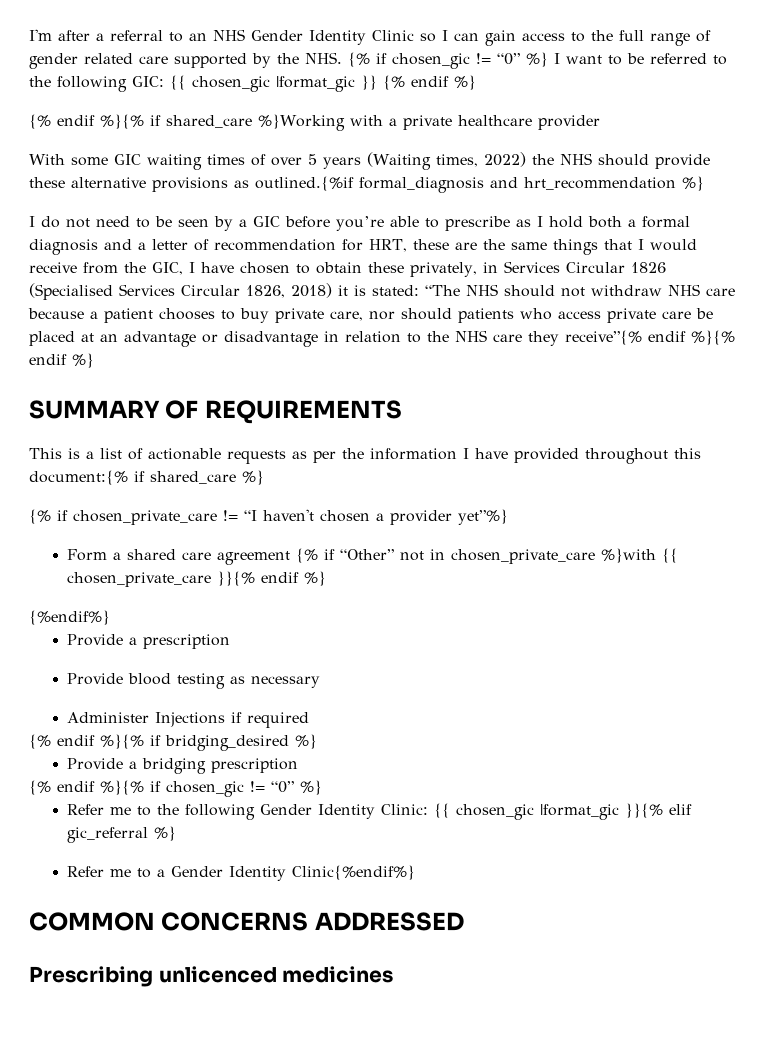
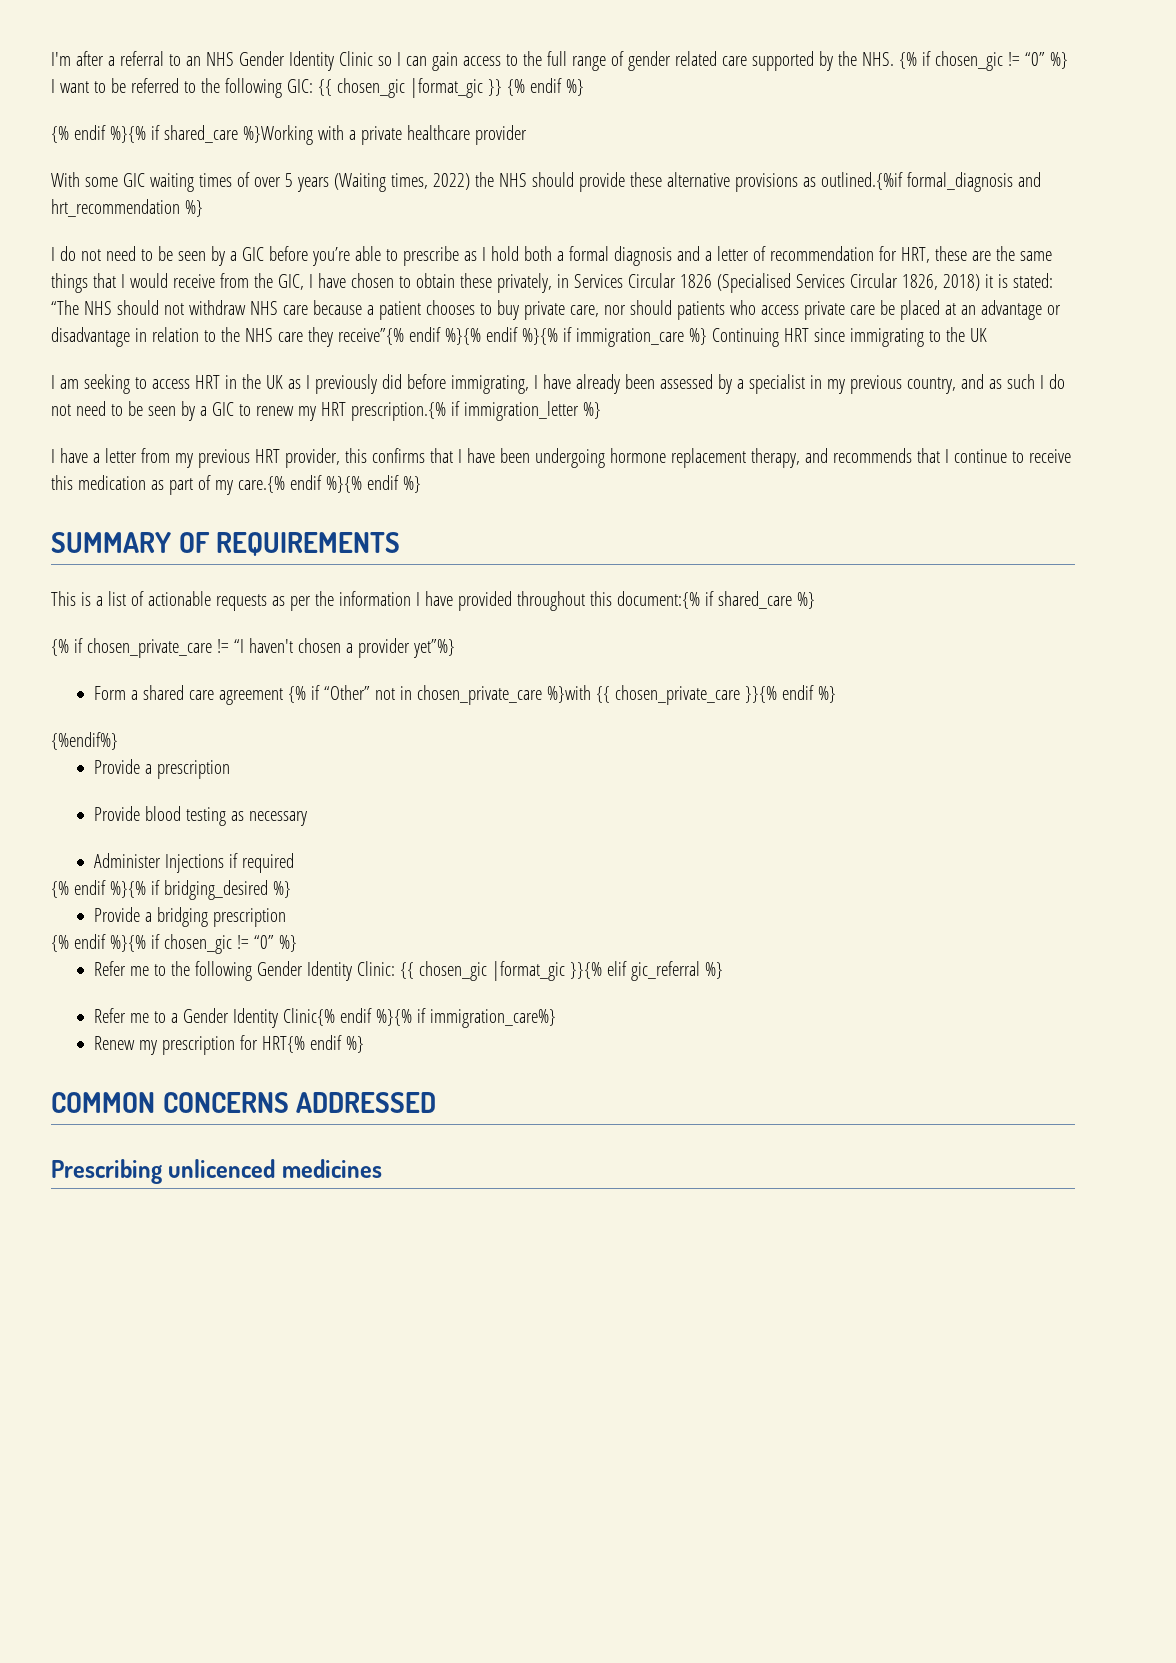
(67, 359) none -> [521,327,987,347] [51,374,1065,394] [51,401,601,421] [51,448,1071,468] [51,475,399,495] %}{% if immigration_care %} Continuing HRT since immigrating to the UK // I am seeking to access HRT in the UK as I previously did before immigrating, I have already been assessed by a specialist in my previous country, and as such I do not need to be seen by a GIC to renew my HRT prescription.{% if immigration_letter %} // I have a letter from my previous HRT provider, this confirms that I have been undergoing hormone replacement therapy, and recommends that I continue to receive this medication as part of my care.{% endif %}{% endif
[292,865,416,880] Clinic{%endif%} -> [283,1008,557,1028] [94,1035,365,1055] Clinic{% endif %}{% if immigration_care%} // Renew my prescription for HRT{% endif %}

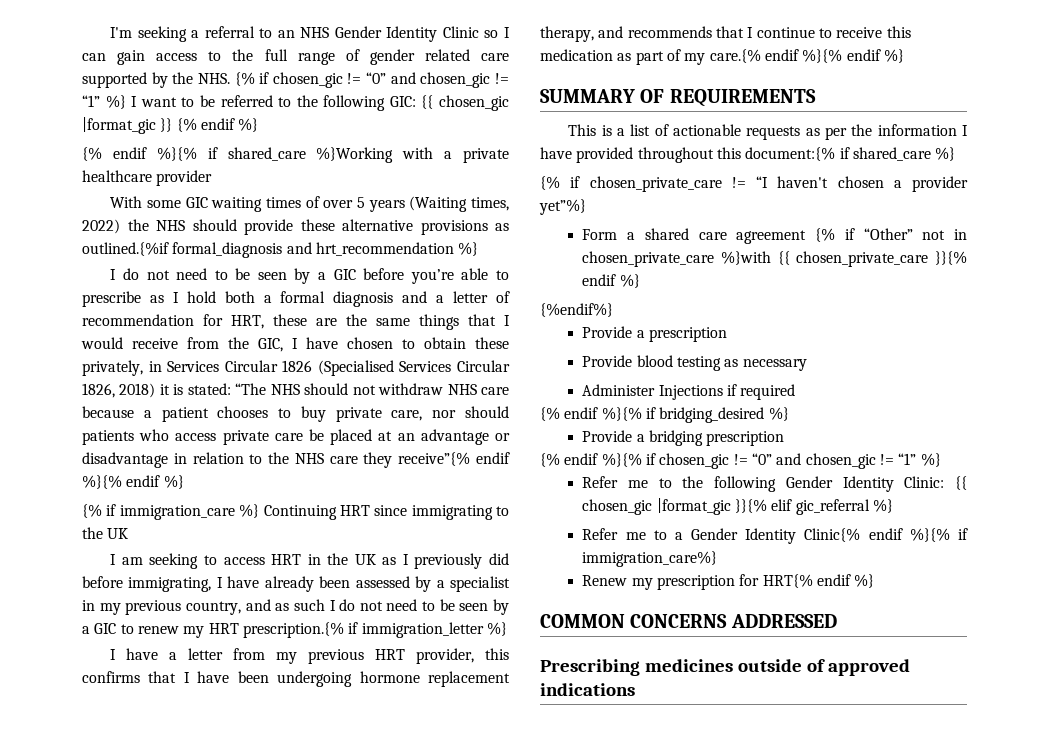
[75,51,104,66] after -> [137,26,187,42] seeking
(1045, 59) none -> [390,72,509,88] [82,95,100,107] and chosen_gic != “1”
[521,328,558,345] %}{% -> [163,475,184,489] [82,504,102,518] %} // {%
(274, 942) none -> [776,453,917,469] and chosen_gic != “1”
[168,1159,382,1178] unlicenced medicines -> [644,659,910,676] [540,683,635,696] medicines outside of approved indications

